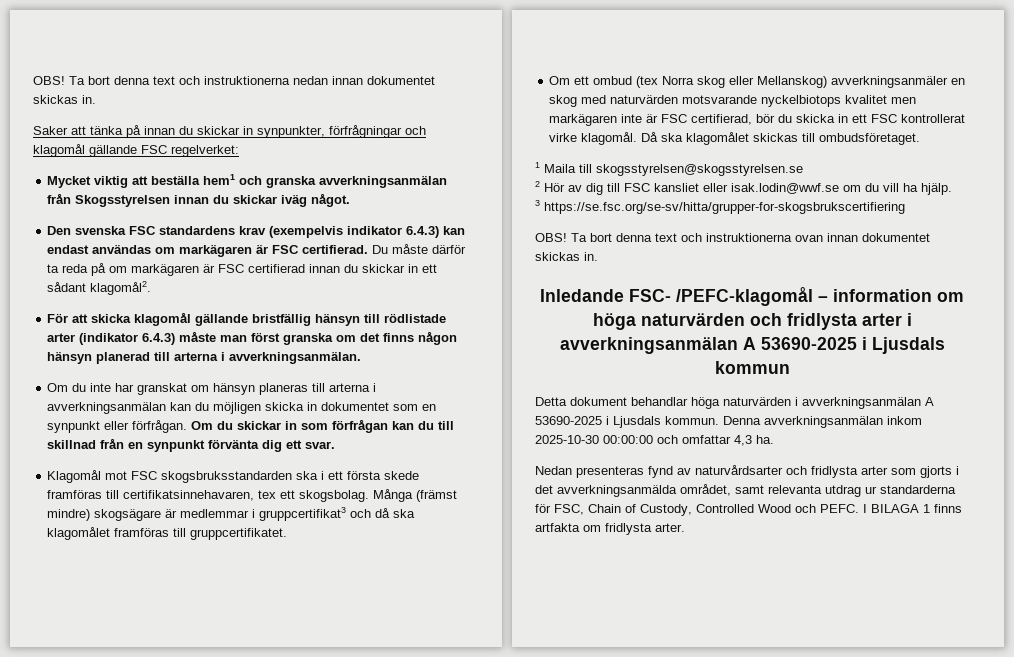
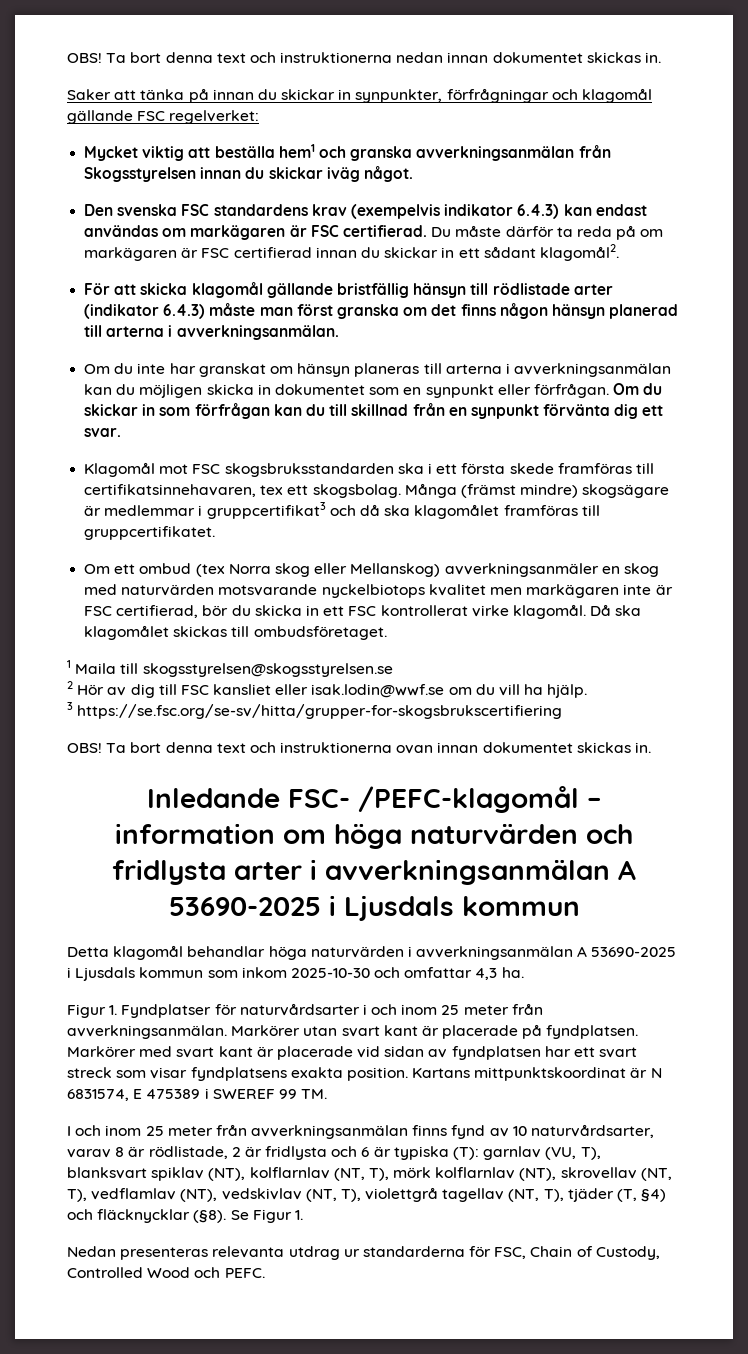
[570,397,627,406] dokument -> [113,945,184,960] klagomål
[665,416,883,428] kommun. Denna avverkningsanmälan -> [139,967,238,978] kommun som
[603,435,653,444] 00:00:00 -> (370, 973) none
[535,465,959,478] [535,484,764,497] Nedan presenteras fynd av naturvårdsarter och fridlysta arter som gjorts i det avverkningsanmälda området, samt -> [67,1003,543,1018] [67,1024,639,1039] [67,1046,638,1060] [67,1067,662,1081] [67,1088,328,1101] [67,1124,655,1139] [67,1146,601,1160] [67,1167,672,1181] [67,1187,667,1202] [67,1209,303,1223] [67,1246,209,1260] Figur 1. Fyndplatser för naturvårdsarter i och inom 25 meter från avverkningsanmälan. Markörer utan svart kant är placerade på fyndplatsen. Markörer med svart kant är placerade vid sidan av fyndplatsen har ett svart streck som visar fyndplatsens exakta position. Kartans mittpunktskoordinat är N 6831574, E 475389 i SWEREF 99 TM. // I och inom 25 meter från avverkningsanmälan finns fynd av 10 naturvårdsarter, varav 8 är rödlistade, 2 är fridlysta och 6 är typiska (T): garnlav (VU, T), blanksvart spiklav (NT), kolflarnlav (NT, T), mörk kolflarnlav (NT), skrovellav (NT, T), vedflamlav (NT), vedskivlav (NT, T), violettgrå tagellav (NT, T), tjäder (T, §4) och fläcknycklar (§8). Se Figur 1. // Nedan presenteras
[863,504,962,513] [535,523,685,535] I BILAGA 1 finns artfakta om fridlysta arter. -> (265, 1273) none

